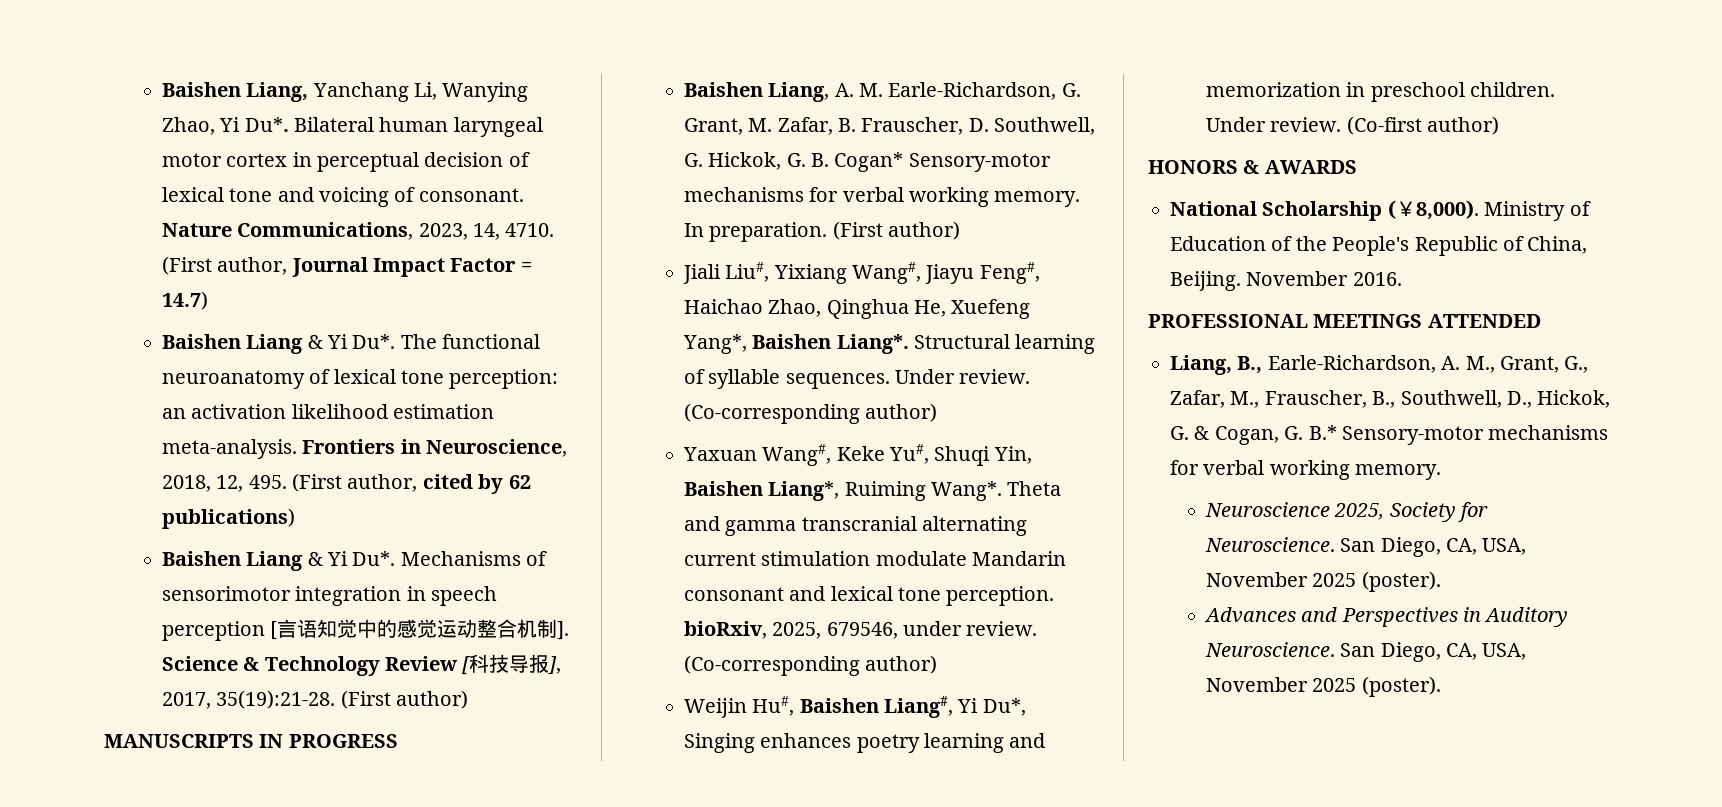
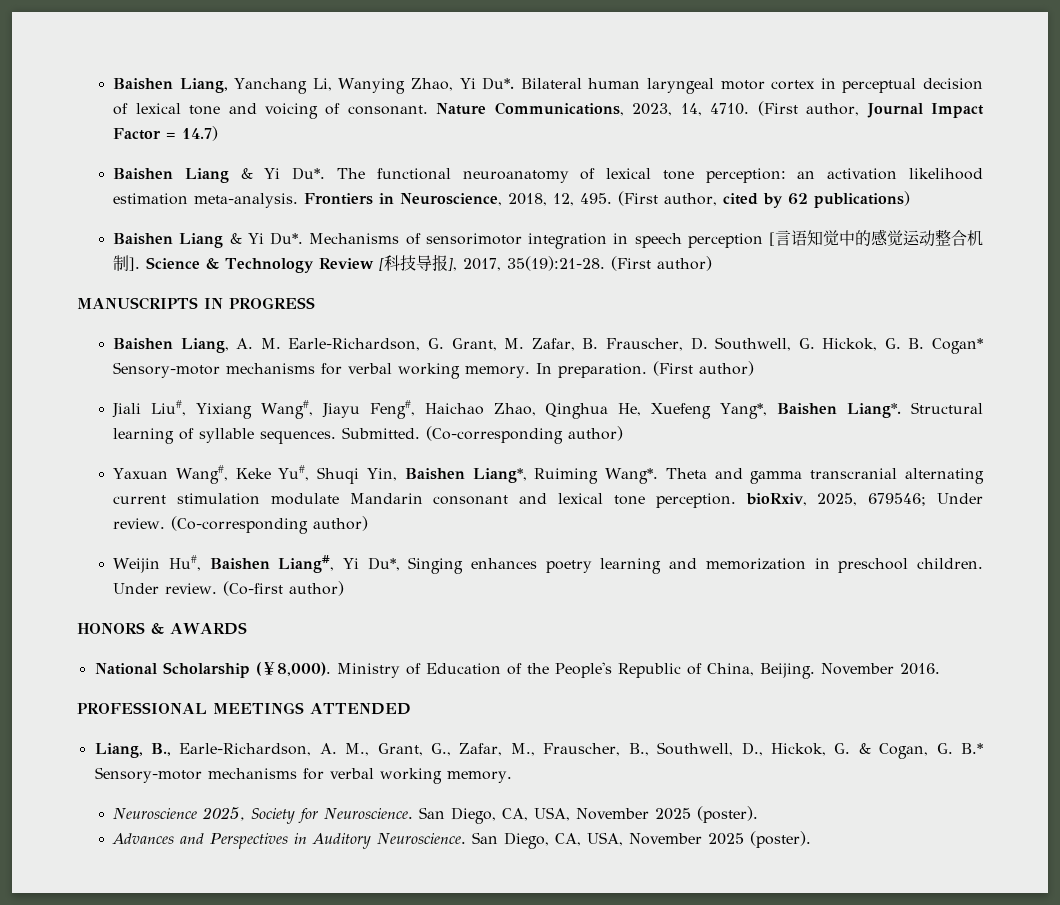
[895,369,1031,384] Under review. -> [342,427,421,439] Submitted.
[826,621,963,639] 679546, under -> [868,493,984,506] 679546; Under

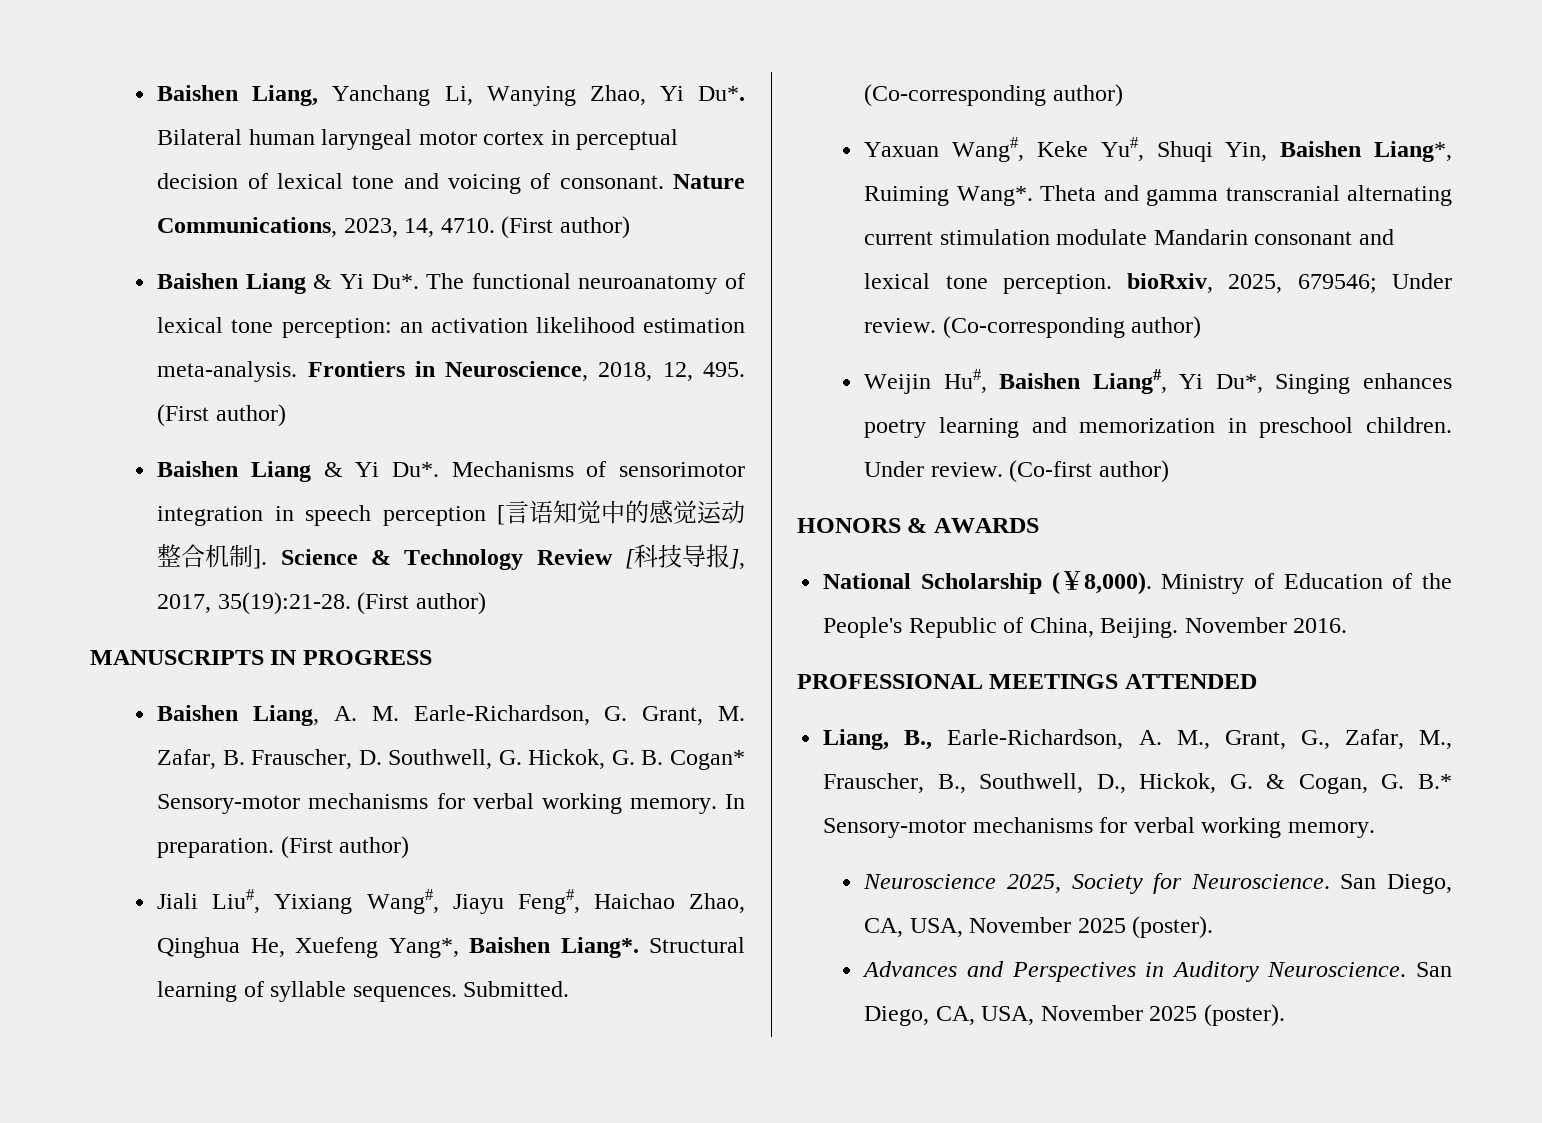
[806,103,985,118] [113,126,219,141] author, Journal Impact Factor = 14.7) -> [559,216,630,239] author)
[664,191,911,208] author, cited by 62 publications) -> [215,404,286,427] author)

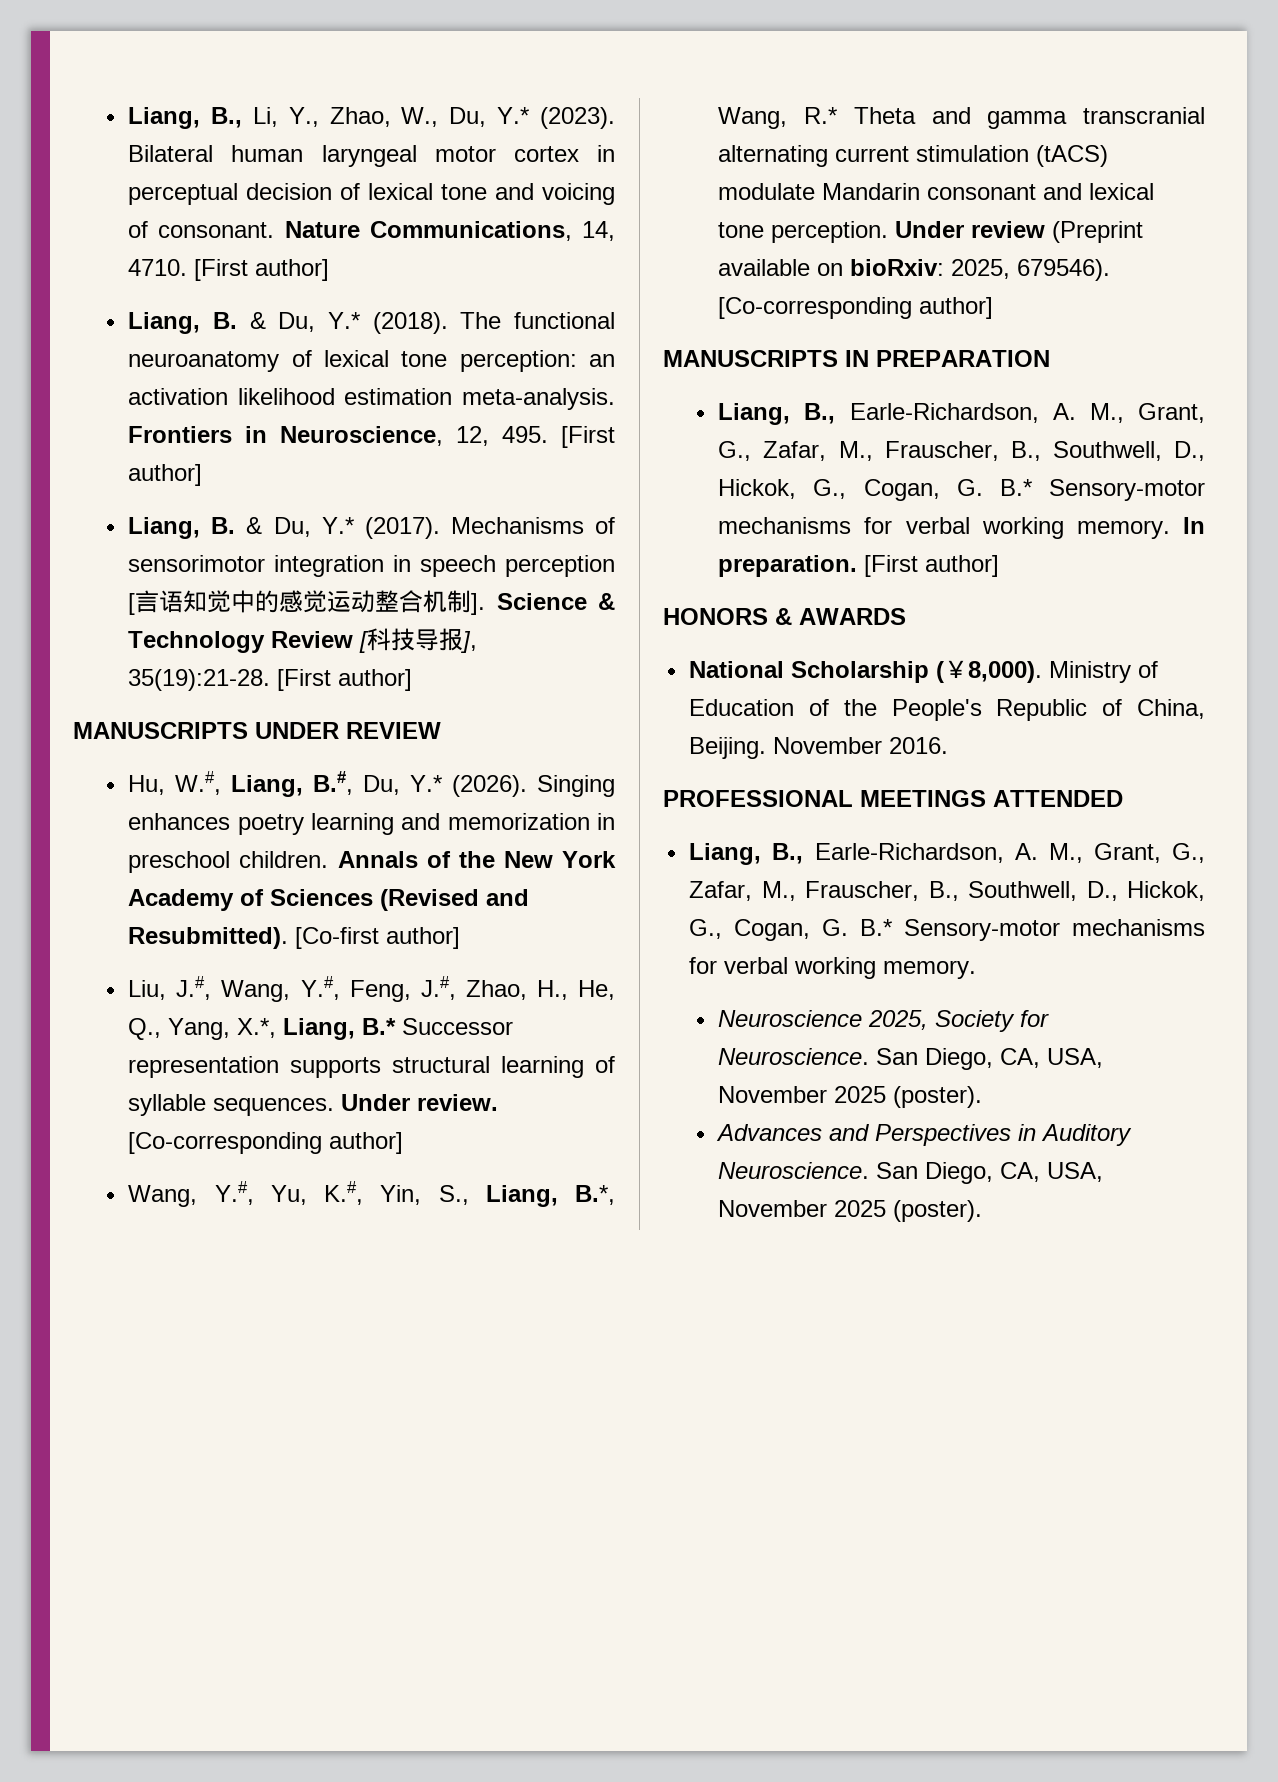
[157,85,745,106] Baishen Liang, Yanchang Li, Wanying Zhao, Yi Du*. -> [128,107,616,129] Liang, B., Li, Y., Zhao, W., Du, Y.* (2023).
[343,218,398,237] 2023, -> (572, 231) none
[501,216,630,239] [157,273,419,294] (First author) // Baishen Liang & Yi Du*. -> [194,259,330,281] [128,312,448,334] [First author] // Liang, B. & Du, Y.* (2018).
[598,362,653,381] 2018, -> (444, 436) none
[157,404,286,427] [157,461,439,482] (First author) // Baishen Liang & Yi Du*. -> [561,426,615,448] [128,464,203,486] [128,517,440,539] [First author] // Liang, B. & Du, Y.* (2017).
[157,592,486,615] [90,650,432,665] [157,705,746,726] [157,749,746,770] [157,793,745,814] [157,836,410,859] [157,889,745,914] [157,937,746,958] [157,981,570,1002] [864,84,1123,107] [864,137,1452,162] [864,185,1452,206] [864,229,1394,245] [864,273,1452,294] [864,316,1202,339] [864,369,1263,394] 2017, 35(19):21-28. (First author) // MANUSCRIPTS IN PROGRESS // Baishen Liang, A. M. Earle-Richardson, G. Grant, M. Zafar, B. Frauscher, D. Southwell, G. Hickok, G. B. Cogan* Sensory-motor mechanisms for verbal working memory. In preparation. (First author) // Jiali Liu#, Yixiang Wang#, Jiayu Feng#, Haichao Zhao, Qinghua He, Xuefeng Yang*, Baishen Liang*. Structural learning of syllable sequences. Submitted. (Co-corresponding author) // Yaxuan Wang#, Keke Yu#, Shuqi Yin, Baishen Liang*, Ruiming Wang*. Theta and gamma transcranial alternating current stimulation modulate Mandarin consonant and lexical tone perception. bioRxiv, 2025, 679546; Under review. (Co-corresponding author) // Weijin Hu#, Baishen Liang#, Yi Du*, -> [128,669,413,691] [73,722,441,739] [128,771,528,797] 35(19):21-28. [First author] // MANUSCRIPTS UNDER REVIEW // Hu, W.#, Liang, B.#, Du, Y.* (2026).
[864,460,1169,483] Under review. (Co-first author) -> [337,851,616,868] [128,889,530,911] [128,927,461,949] [128,976,616,1002] [128,1018,514,1040] [128,1056,616,1078] [128,1094,499,1116] [128,1132,404,1154] [128,1181,616,1207] [718,107,1205,129] [718,145,1109,167] [718,183,1155,200] [718,221,1144,243] [718,259,1111,281] [718,297,994,319] [663,350,1050,367] [718,403,1205,425] [718,441,1205,461] [718,479,1205,501] [718,517,1205,539] [718,555,1000,577] Annals of the New York Academy of Sciences (Revised and Resubmitted). [Co-first author] // Liu, J.#, Wang, Y.#, Feng, J.#, Zhao, H., He, Q., Yang, X.*, Liang, B.* Successor representation supports structural learning of syllable sequences. Under review. [Co-corresponding author] // Wang, Y.#, Yu, K.#, Yin, S., Liang, B.*, Wang, R.* Theta and gamma transcranial alternating current stimulation (tACS) modulate Mandarin consonant and lexical tone perception. Under review (Preprint available on bioRxiv: 2025, 679546). [Co-corresponding author] // MANUSCRIPTS IN PREPARATION // Liang, B., Earle-Richardson, A. M., Grant, G., Zafar, M., Frauscher, B., Southwell, D., Hickok, G., Cogan, G. B.* Sensory-motor mechanisms for verbal working memory. In preparation. [First author]
[1229,774,1286,789] G. & -> [689,919,723,939] G.,

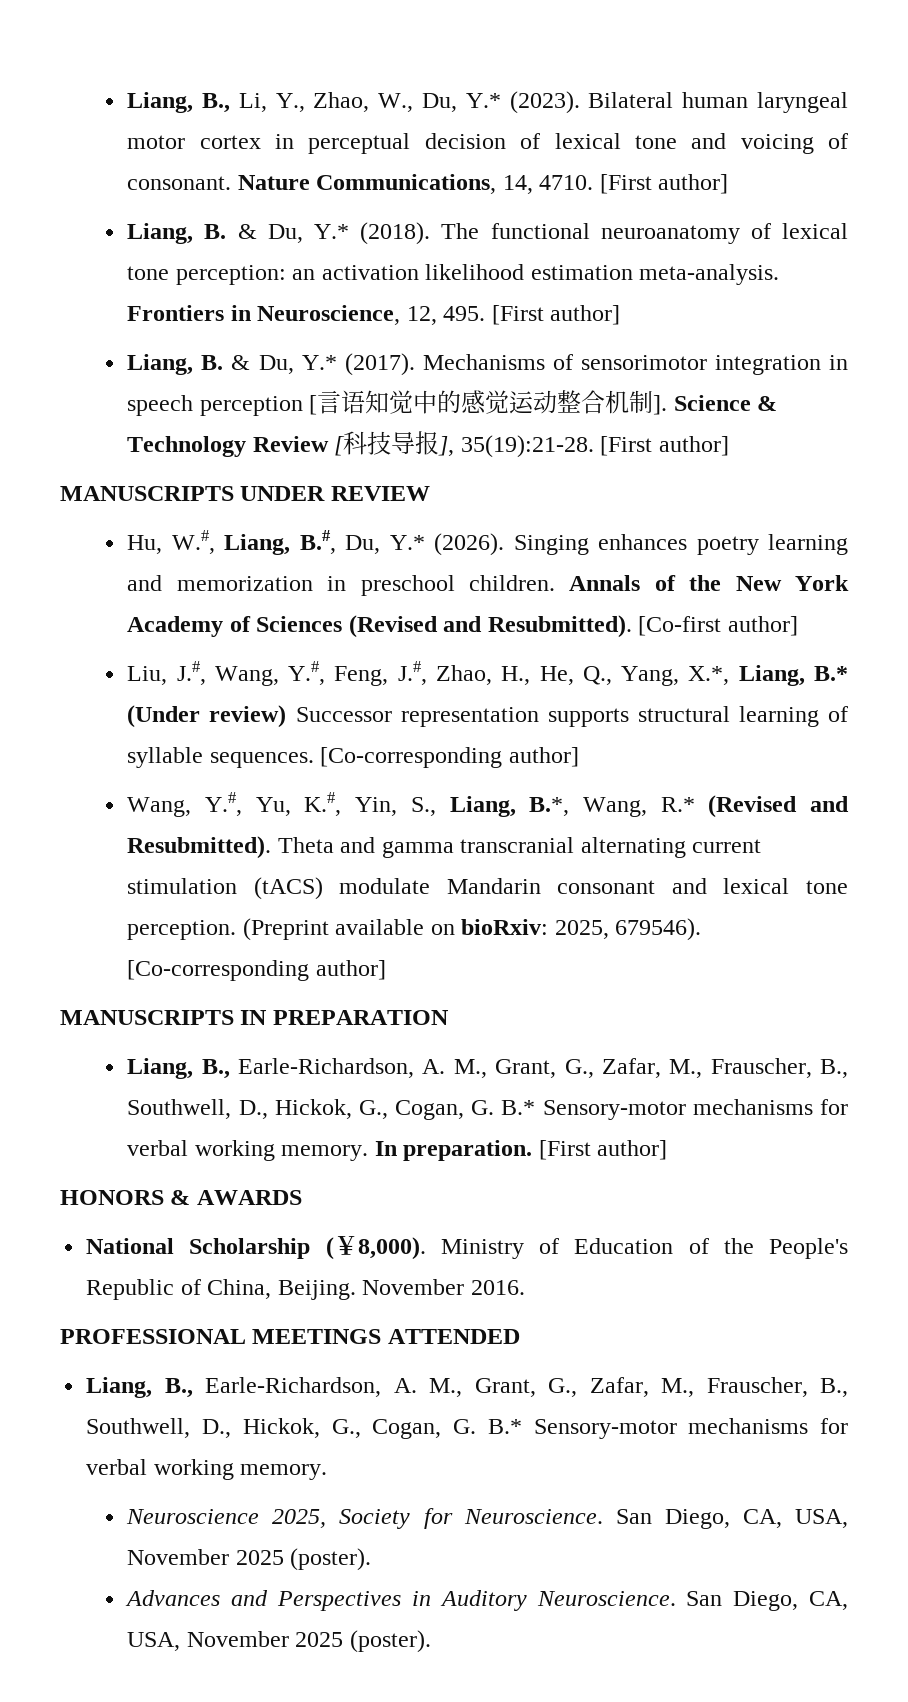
(397, 1026) none -> [127,705,287,728] (Under review)
[341,1094,499,1111] Under review. -> (314, 760) none
(838, 115) none -> [708,795,849,818] [127,836,272,859] (Revised and Resubmitted).
[895,221,1046,238] Under review -> (237, 930) none

